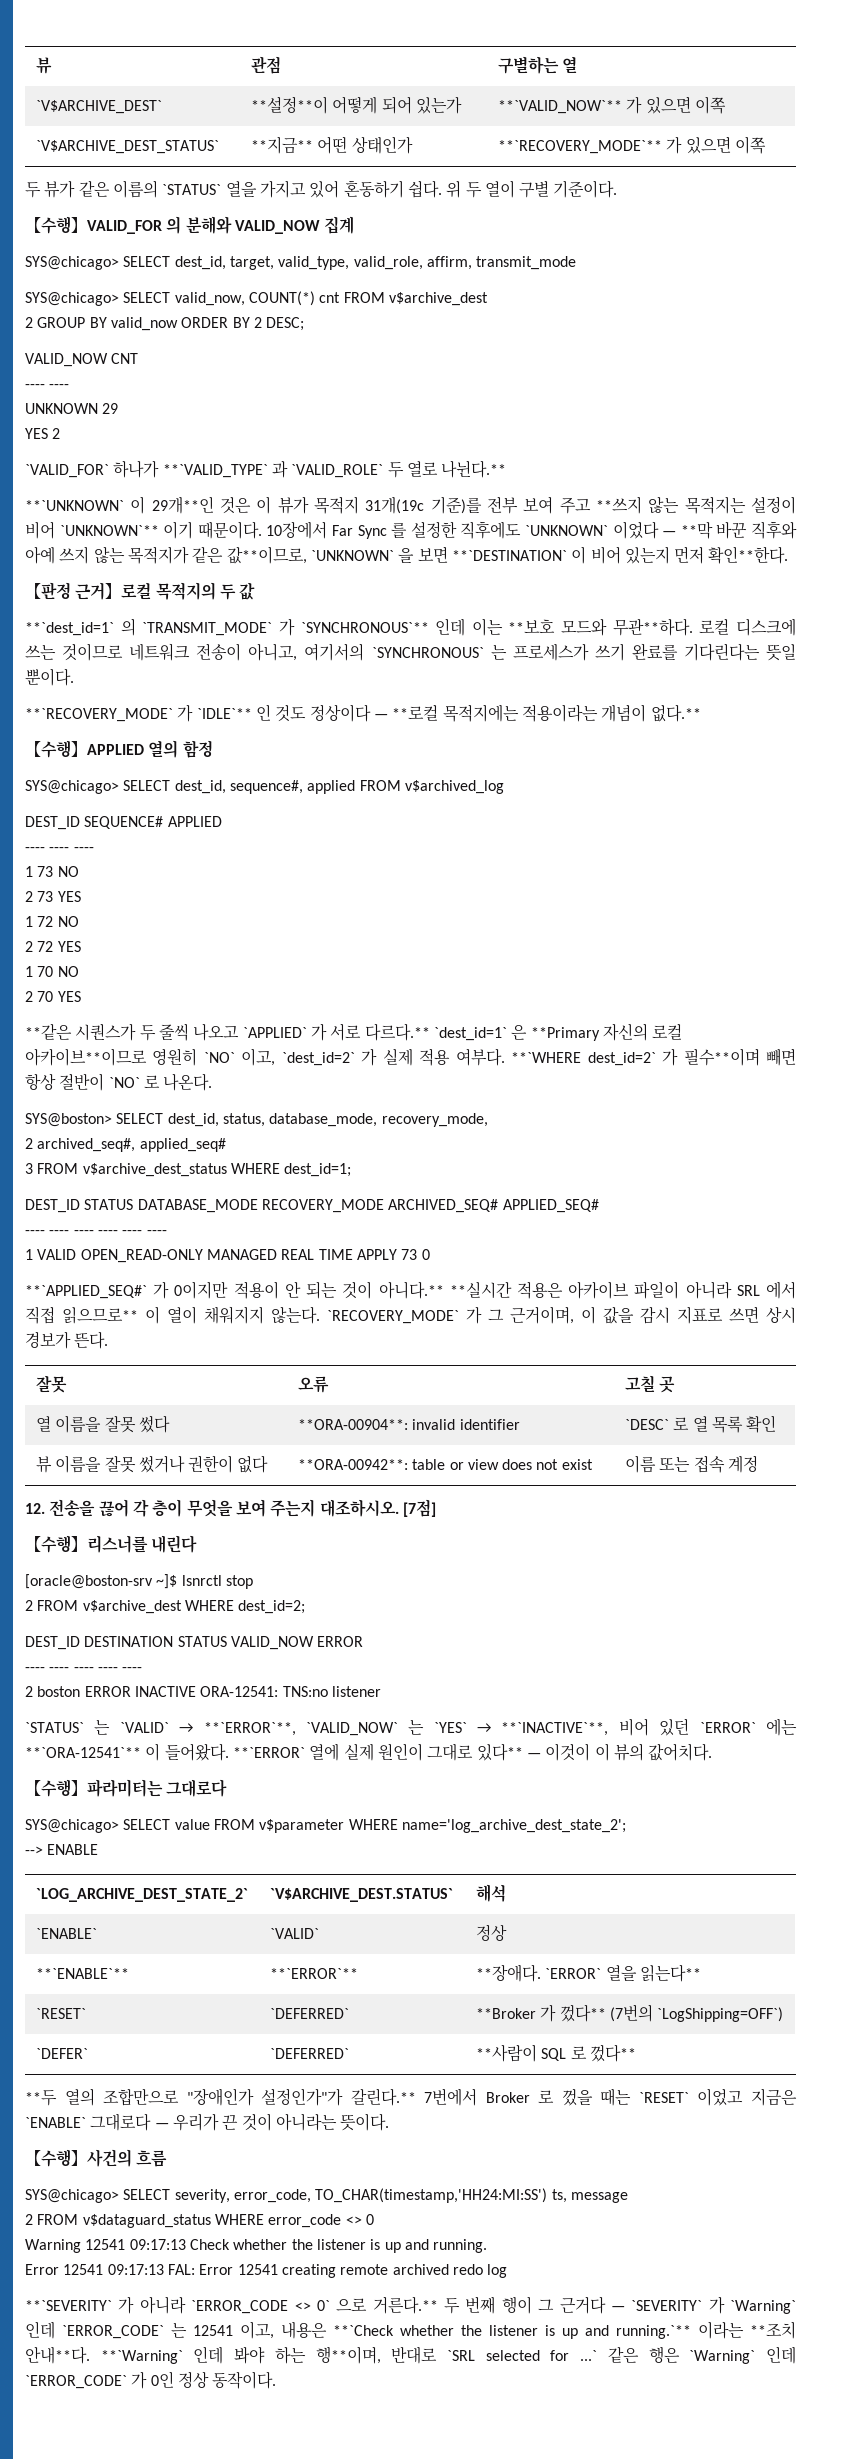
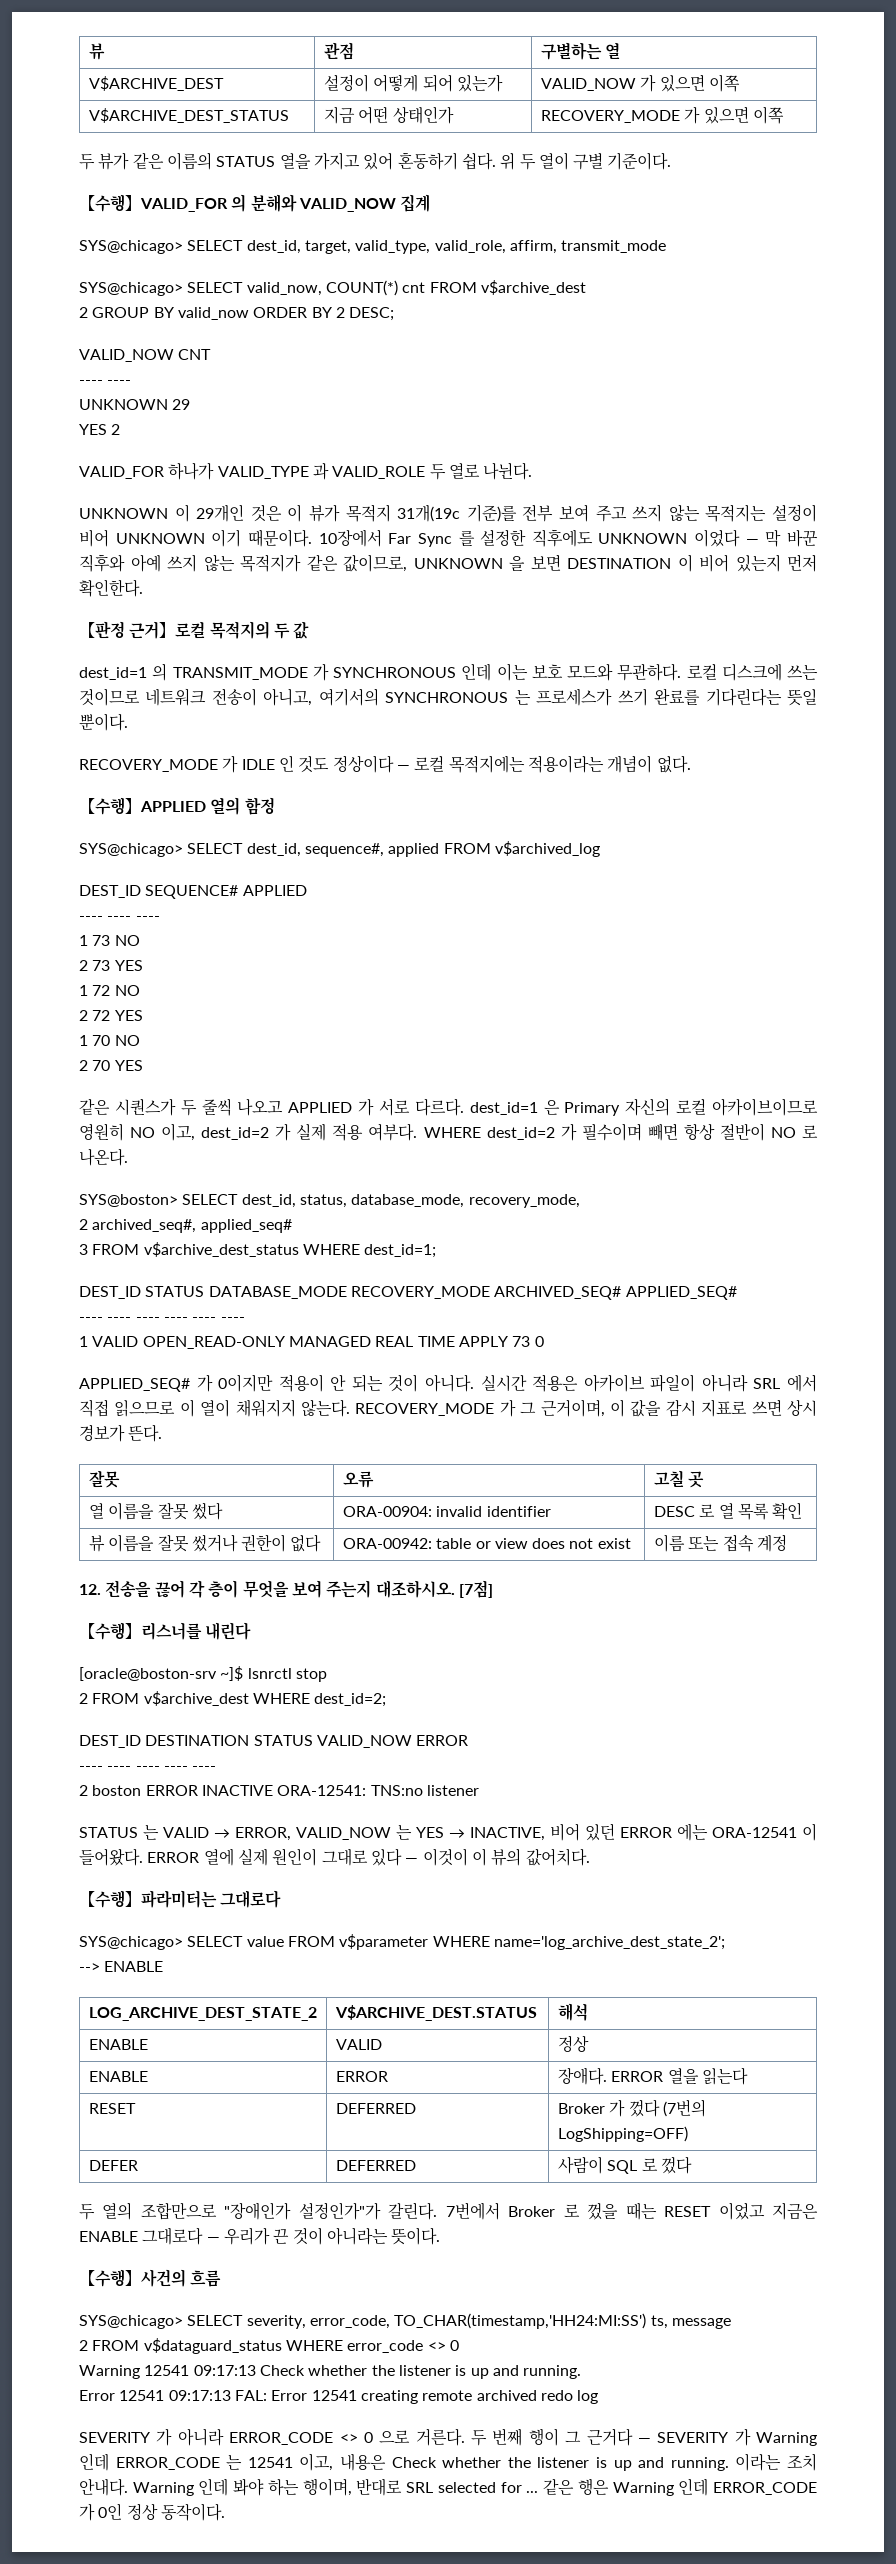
[35,100,162,114] [250,96,328,114] `V$ARCHIVE_DEST` | **설정**이 -> [88,76,224,91] [323,74,369,92] V$ARCHIVE_DEST | 설정이
[497,96,726,114] [35,140,219,154] [250,136,313,154] **`VALID_NOW`** 가 있으면 이쪽 // `V$ARCHIVE_DEST_STATUS` | **지금** -> [540,74,740,92] [88,108,289,123] [323,106,355,124] VALID_NOW 가 있으면 이쪽 // V$ARCHIVE_DEST_STATUS | 지금
[497,140,662,154] **`RECOVERY_MODE`** -> [540,110,680,123] RECOVERY_MODE
[162,184,222,195] `STATUS` -> [216,156,276,167] STATUS
[25,460,507,478] [25,496,214,514] `VALID_FOR` 하나가 **`VALID_TYPE` 과 `VALID_ROLE` 두 열로 나뉜다.** // **`UNKNOWN` 이 29개**인 -> [79,462,533,480] [79,504,245,522] VALID_FOR 하나가 VALID_TYPE 과 VALID_ROLE 두 열로 나뉜다. // UNKNOWN 이 29개인
[596,496,642,514] **쓰지 -> [632,504,663,522] 쓰지
[59,525,159,536] `UNKNOWN`** -> [115,533,205,544] UNKNOWN
[525,525,609,536] `UNKNOWN` -> [598,533,688,544] UNKNOWN
[680,521,713,539] **막 -> [765,529,782,547] 막
[226,546,394,564] 값**이므로, `UNKNOWN` -> [343,554,503,572] 값이므로, UNKNOWN
[451,550,567,561] **`DESTINATION` -> [567,558,671,569] DESTINATION
[708,546,789,564] 확인**한다. -> [79,579,143,597] 확인한다.
[25,618,693,636] **`dest_id=1` 의 `TRANSMIT_MODE` 가 `SYNCHRONOUS`** 인데 이는 **보호 모드와 무관**하다. -> [79,663,682,681] dest_id=1 의 TRANSMIT_MODE 가 SYNCHRONOUS 인데 이는 보호 모드와 무관하다.
[371,647,484,658] `SYNCHRONOUS` -> [385,692,509,703] SYNCHRONOUS
[25,704,252,722] **`RECOVERY_MODE` 가 `IDLE`** -> [79,755,275,773] RECOVERY_MODE 가 IDLE
[392,705,439,721] **로컬 -> [414,756,445,772] 로컬
[650,704,701,722] 없다.** -> [656,755,691,773] 없다.
[25,1023,72,1040] **같은 -> [79,1098,110,1115] 같은
[242,1027,307,1038] `APPLIED` -> [288,1102,353,1113] APPLIED
[364,1023,683,1041] [25,1048,760,1066] 다르다.** `dest_id=1` 은 **Primary 자신의 로컬 아카이브**이므로 영원히 `NO` 이고, `dest_id=2` 가 실제 적용 여부다. **`WHERE dest_id=2` 가 필수**이며 -> [414,1098,818,1116] [79,1123,642,1141] 다르다. dest_id=1 은 Primary 자신의 로컬 아카이브이므로 영원히 NO 이고, dest_id=2 가 실제 적용 여부다. WHERE dest_id=2 가 필수이며
[108,1077,140,1088] `NO` -> [770,1127,796,1138] NO
[25,1285,147,1299] **`APPLIED_SEQ#` -> [79,1378,190,1392] APPLIED_SEQ#
[378,1281,512,1299] 아니다.** **실시간 -> [425,1374,527,1392] 아니다. 실시간
[62,1307,138,1324] 읽으므로** -> [114,1400,176,1417] 읽으므로
[327,1310,459,1324] `RECOVERY_MODE` -> [355,1403,495,1416] RECOVERY_MODE
[297,1419,408,1430] **ORA-00904**: -> [342,1506,432,1517] ORA-00904:
[624,1419,669,1430] `DESC` -> [653,1506,695,1517] DESC
[297,1459,408,1470] **ORA-00942**: -> [342,1538,432,1549] ORA-00942:
[25,1718,797,1736] [25,1747,141,1758] `STATUS` 는 `VALID` → **`ERROR`**, `VALID_NOW` 는 `YES` → **`INACTIVE`**, 비어 있던 `ERROR` 에는 **`ORA-12541`** -> [79,1823,797,1841] STATUS 는 VALID → ERROR, VALID_NOW 는 YES → INACTIVE, 비어 있던 ERROR 에는 ORA-12541
[232,1747,305,1758] **`ERROR` -> [147,1852,200,1863] ERROR
[476,1743,523,1761] 있다** -> [370,1848,402,1866] 있다
[35,1888,248,1902] [269,1888,453,1902] `LOG_ARCHIVE_DEST_STATE_2` | `V$ARCHIVE_DEST.STATUS` -> [88,2007,317,2021] [334,2005,537,2021] LOG_ARCHIVE_DEST_STATE_2 | V$ARCHIVE_DEST.STATUS
[35,1928,97,1939] [269,1928,319,1939] `ENABLE` | `VALID` -> [88,2039,148,2050] [335,2039,382,2050] ENABLE | VALID
[35,1968,129,1979] [269,1968,358,1979] [475,1964,701,1982] [35,2008,86,2019] [269,2008,349,2019] [475,2004,784,2022] [35,2048,88,2059] [269,2048,349,2059] [475,2044,636,2062] [25,2090,57,2106] **`ENABLE`** | **`ERROR`** | **장애다. `ERROR` 열을 읽는다** // `RESET` | `DEFERRED` | **Broker 가 껐다** (7번의 `LogShipping=OFF`) // `DEFER` | `DEFERRED` | **사람이 SQL 로 껐다** // **두 -> [88,2071,148,2082] [335,2071,388,2082] [557,2067,748,2085] [88,2103,136,2114] [335,2103,416,2114] [557,2099,706,2117] [557,2126,688,2142] [88,2160,138,2171] [335,2160,416,2171] [557,2156,692,2174] [79,2204,95,2220] ENABLE | ERROR | 장애다. ERROR 열을 읽는다 // RESET | DEFERRED | Broker 가 껐다 (7번의 LogShipping=OFF) // DEFER | DEFERRED | 사람이 SQL 로 껐다 // 두
[350,2088,416,2106] 갈린다.** -> [388,2202,438,2220] 갈린다.
[638,2092,689,2103] `RESET` -> [664,2206,712,2217] RESET
[25,2117,86,2128] `ENABLE` -> [79,2231,138,2242] ENABLE
[25,2300,112,2311] **`SEVERITY` -> [79,2432,150,2443] SEVERITY
[191,2296,438,2314] `ERROR_CODE <> 0` 으로 거른다.** -> [229,2428,465,2446] ERROR_CODE <> 0 으로 거른다.
[631,2296,796,2314] [25,2321,164,2339] `SEVERITY` 가 `Warning` 인데 `ERROR_CODE` -> [657,2428,817,2446] [79,2453,220,2471] SEVERITY 가 Warning 인데 ERROR_CODE
[333,2321,796,2339] [25,2346,476,2364] **`Check whether the listener is up and running.`** 이라는 **조치 안내**다. **`Warning` 인데 봐야 하는 행**이며, 반대로 `SRL -> [391,2453,818,2471] [79,2478,434,2496] Check whether the listener is up and running. 이라는 조치 안내다. Warning 인데 봐야 하는 행이며, 반대로 SRL
[580,2350,598,2361] ...` -> [526,2491,539,2493] ...
[689,2346,796,2364] [25,2375,127,2389] `Warning` 인데 `ERROR_CODE` -> [612,2478,818,2496] Warning 인데 ERROR_CODE

